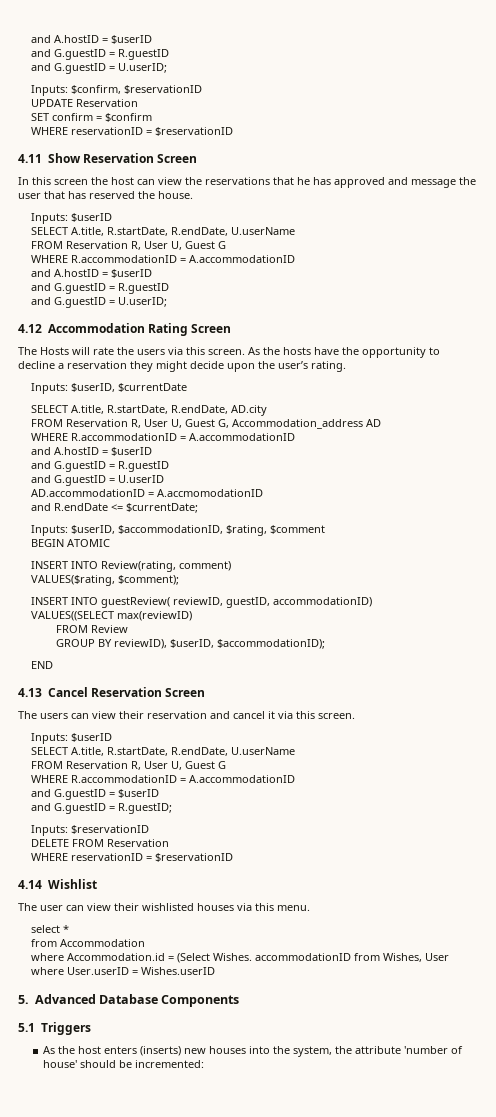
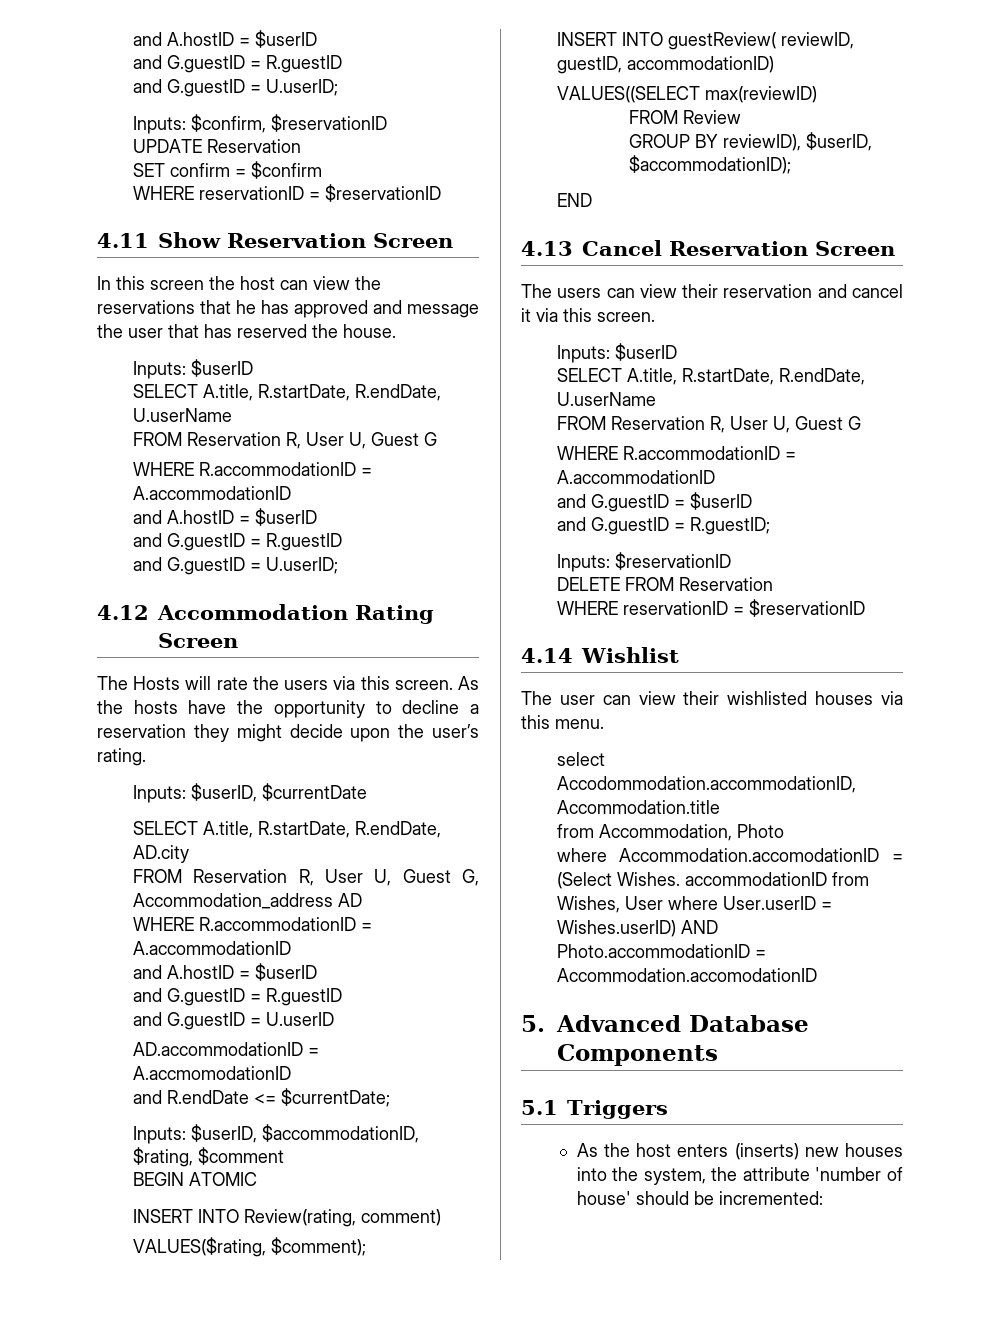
[62,925,69,933] [30,939,145,947] [30,953,165,961] * // from Accommodation // where Accommodation.id -> [556,776,856,793] [556,800,720,814] [556,824,784,841] [556,848,880,862] Accodommodation.accommodationID, Accommodation.title // from Accommodation, Photo // where Accommodation.accomodationID
[140,967,215,975] Wishes.userID -> [556,920,718,937] [556,944,766,958] [556,968,817,982] Wishes.userID) AND Photo.accommodationID = Accommodation.accomodationID

